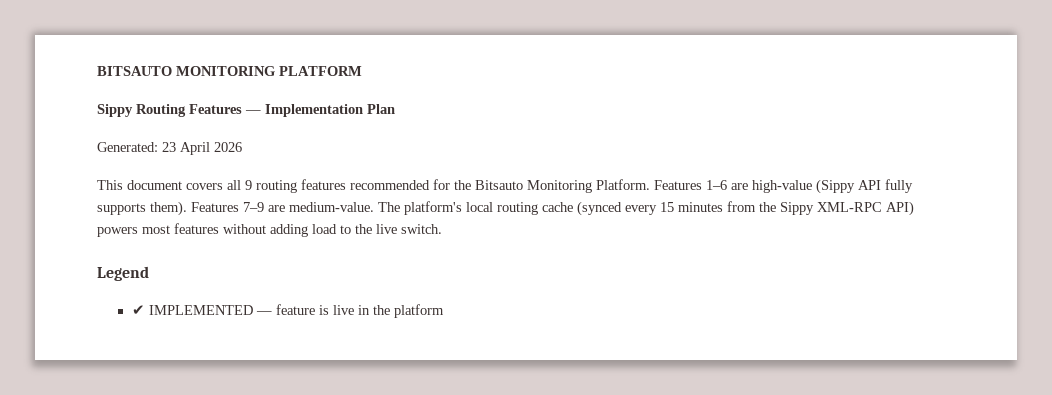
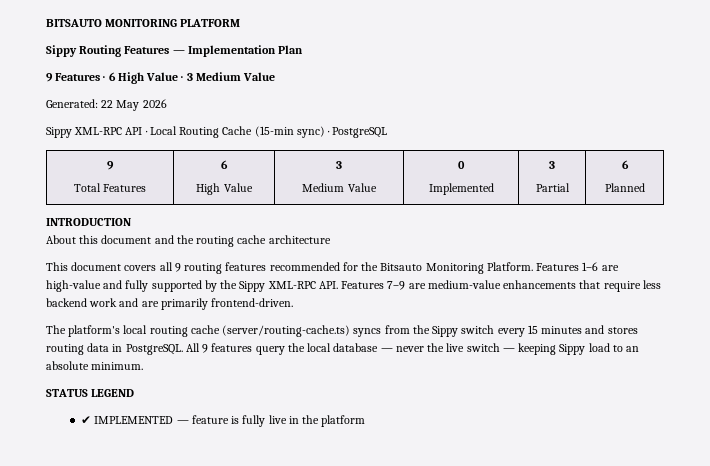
(395, 109) none -> [46,72,276,84] // 9 Features · 6 High Value · 3 Medium Value
[162,142,210,155] 23 April -> [101,100,140,111] 22 May
(242, 147) none -> [46,126,388,138] [107,161,114,170] [73,183,147,192] [221,160,228,169] [196,183,253,195] [336,161,342,169] [302,183,377,192] [458,161,465,169] [428,183,494,195] [549,161,555,169] [535,183,570,192] [621,160,629,169] [604,183,645,192] [46,218,131,226] [46,235,331,247] // Sippy XML-RPC API · Local Routing Cache (15-min sync) · PostgreSQL // 9 // Total Features | 6 // High Value | 3 // Medium Value | 0 // Implemented | 3 // Partial | 6 // Planned // INTRODUCTION // About this document and the routing cache architecture
[816,179,913,194] [97,201,374,216] (Sippy API fully supports them). Features 7–9 are medium-value. -> [103,280,661,292] [46,298,294,310] and fully supported by the Sippy XML-RPC API. Features 7–9 are medium-value enhancements that require less backend work and are primarily frontend-driven. //
[577,201,914,216] [97,223,442,237] [97,266,149,281] (synced every 15 minutes from the Sippy XML-RPC API) powers most features without adding load to the live switch. // Legend -> [222,325,638,337] [46,343,640,355] [46,361,144,370] [46,389,135,397] (server/routing-cache.ts) syncs from the Sippy switch every 15 minutes and stores routing data in PostgreSQL. All 9 features query the local database — never the live switch — keeping Sippy load to an absolute minimum. // STATUS LEGEND
(329, 310) none -> [242,415,266,427] fully

